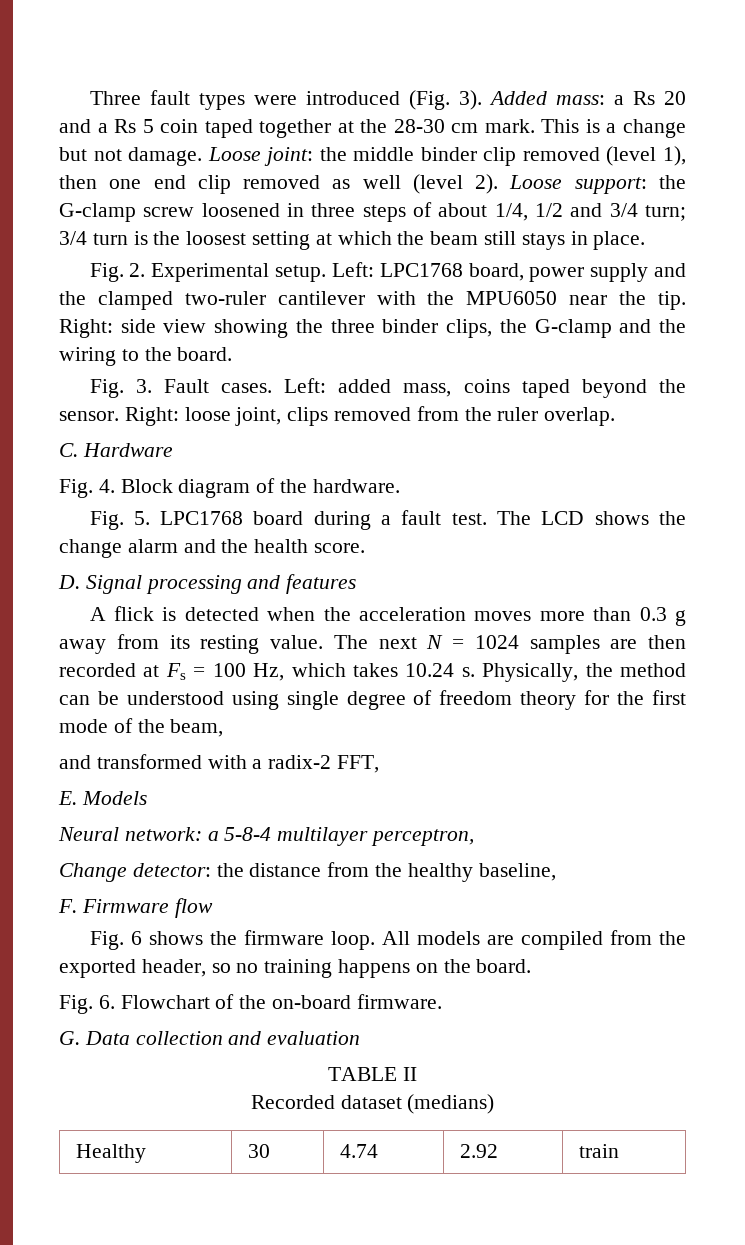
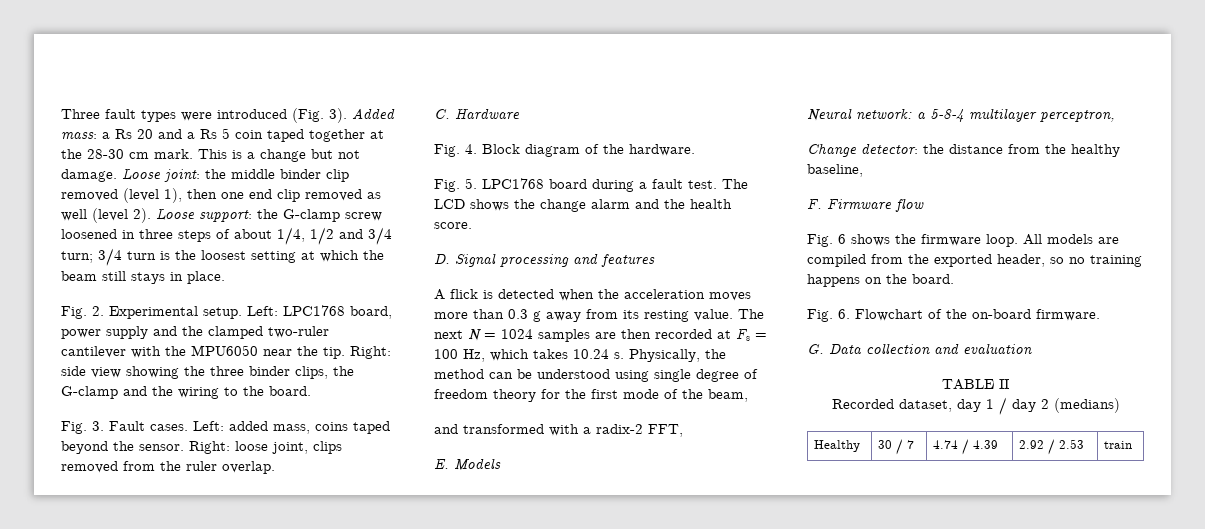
[340,1095,402,1109] dataset -> [898,397,1049,415] dataset, day 1 / day 2
(270, 1151) none -> [895,439,914,455] / 7
(378, 1151) none -> [961,439,998,455] / 4.39
(498, 1151) none -> [1047,439,1084,455] / 2.53

